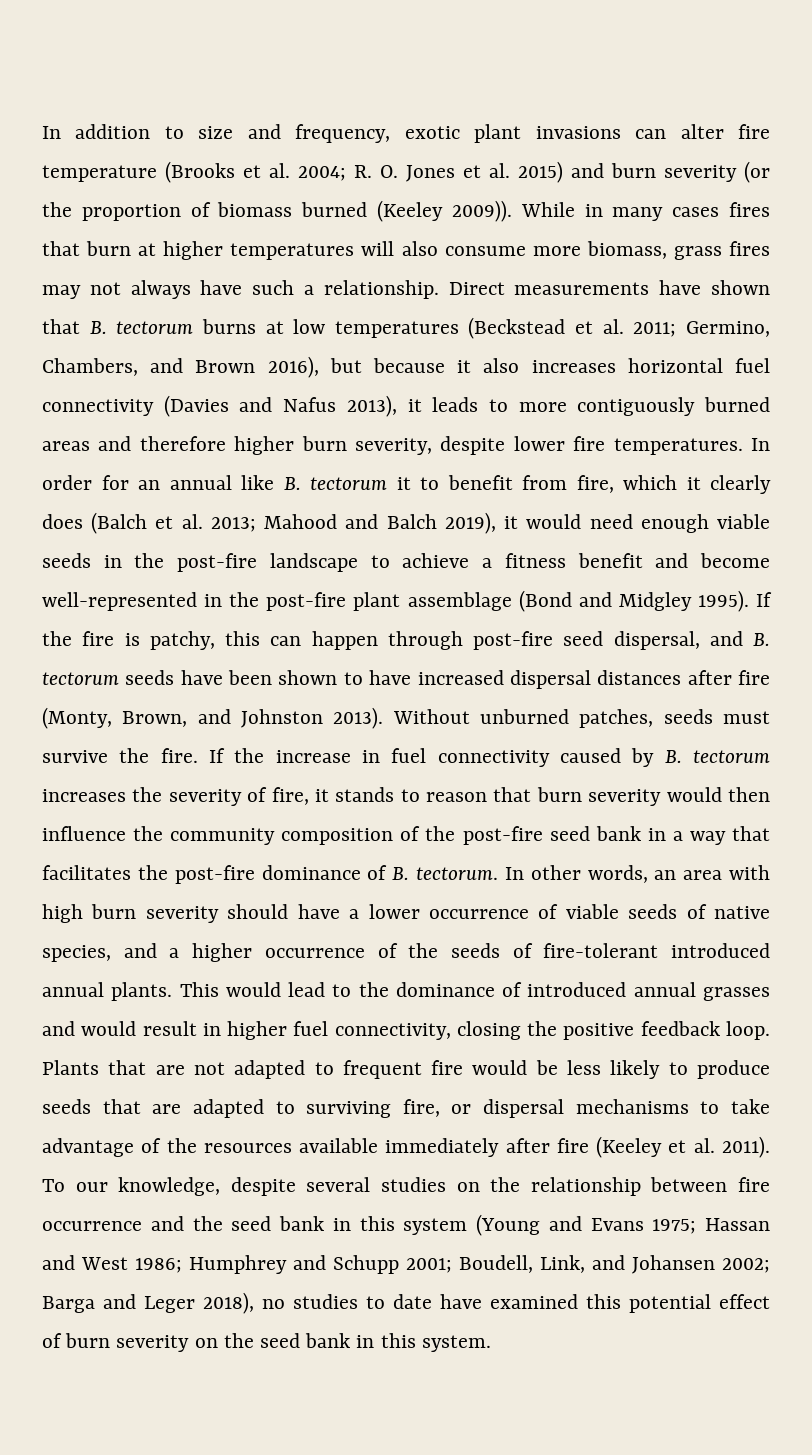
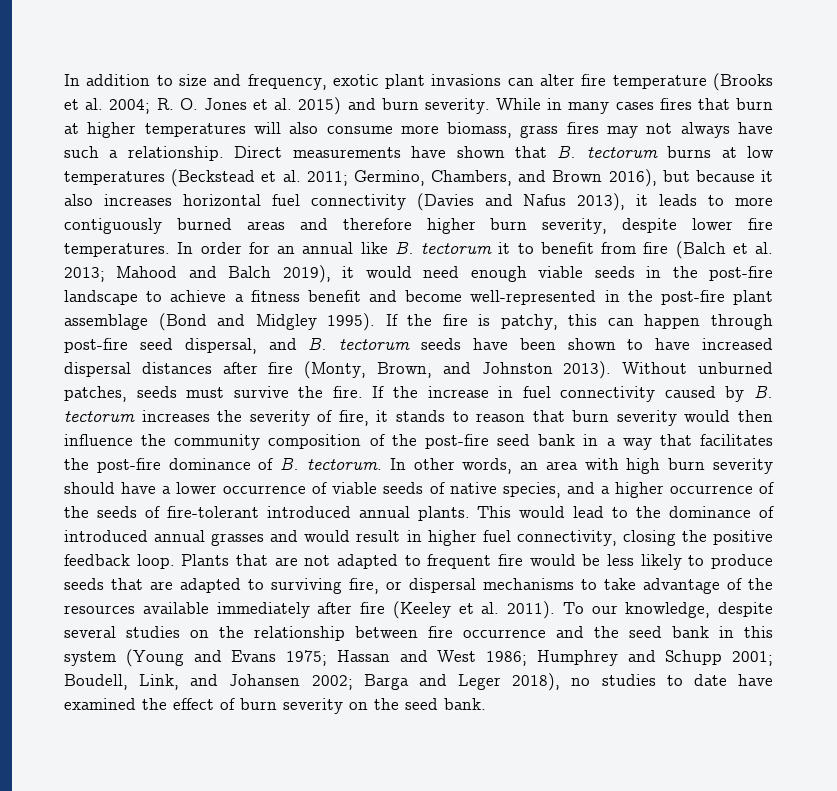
[664,161,770,183] [42,200,512,222] severity (or the proportion of biomass burned (Keeley 2009)). -> [424,98,490,114] severity.
[576,475,771,494] [42,514,83,529] fire, which it clearly does -> [643,242,669,254] fire
[586,1294,711,1313] this potential -> [142,698,167,710] the
[305,1333,491,1352] bank in this system. -> [444,698,486,710] bank.

